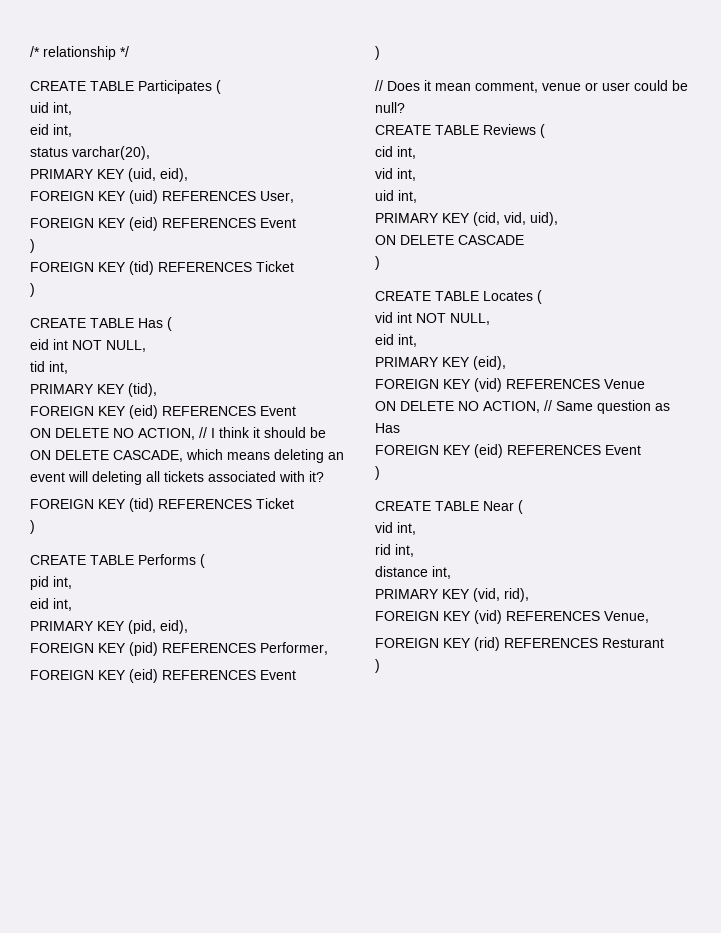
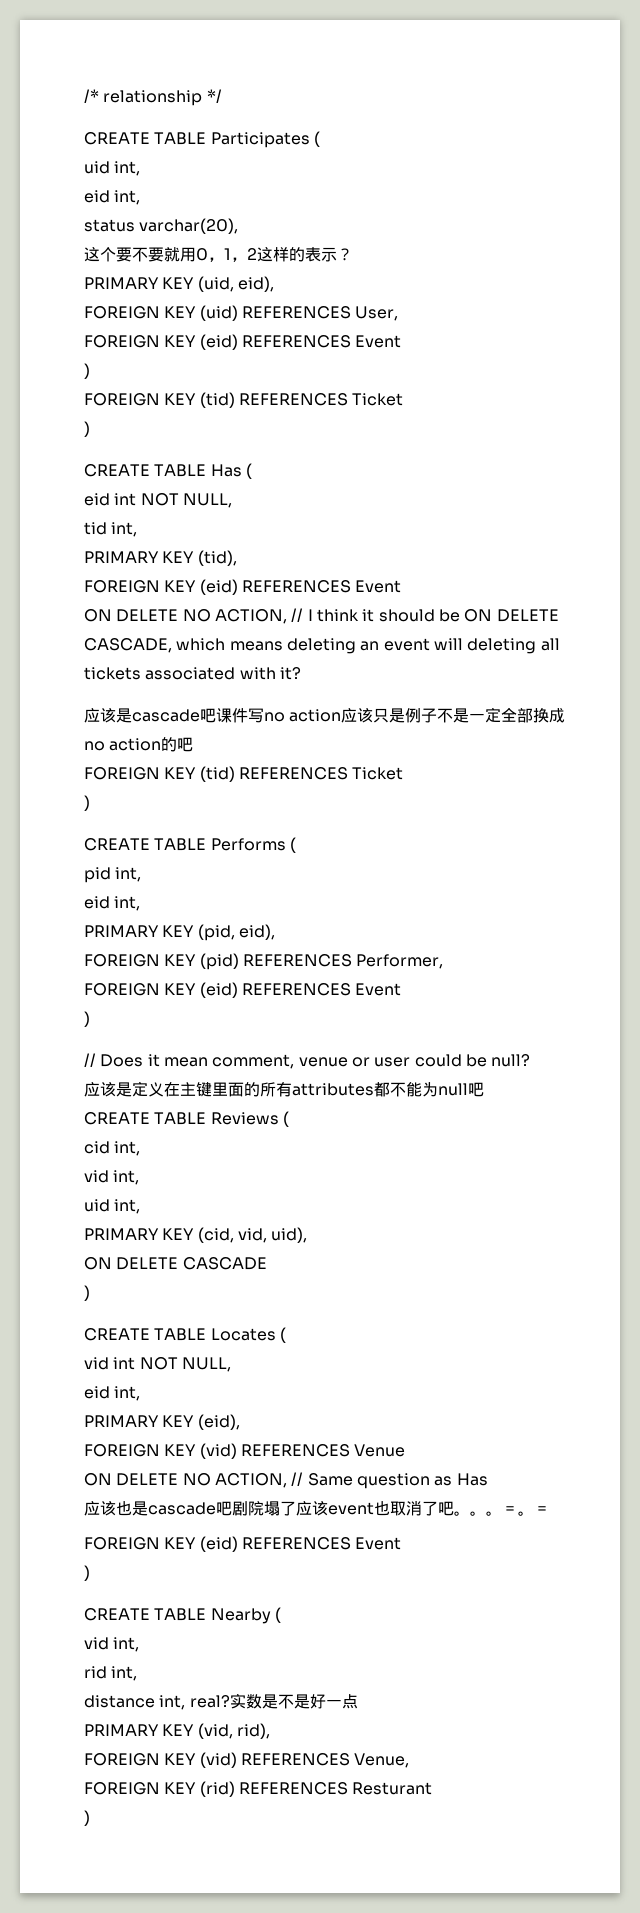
(150, 153) none -> [84,247,353,262] // 这个要不要就用0，1，2这样的表示？
(324, 476) none -> [84,707,566,723] [84,737,194,752] // 应该是cascade吧课件写no action应该只是例子不是一定全部换成no action的吧
(405, 107) none -> [84,1081,484,1097] // 应该是定义在主键里面的所有attributes都不能为null吧
(400, 428) none -> [84,1501,550,1516] // 应该也是cascade吧剧院塌了应该event也取消了吧。。。＝。＝
[483,501,514,511] Near -> [210,1608,271,1624] Nearby
(451, 572) none -> [189,1693,358,1709] real?实数是不是好一点

